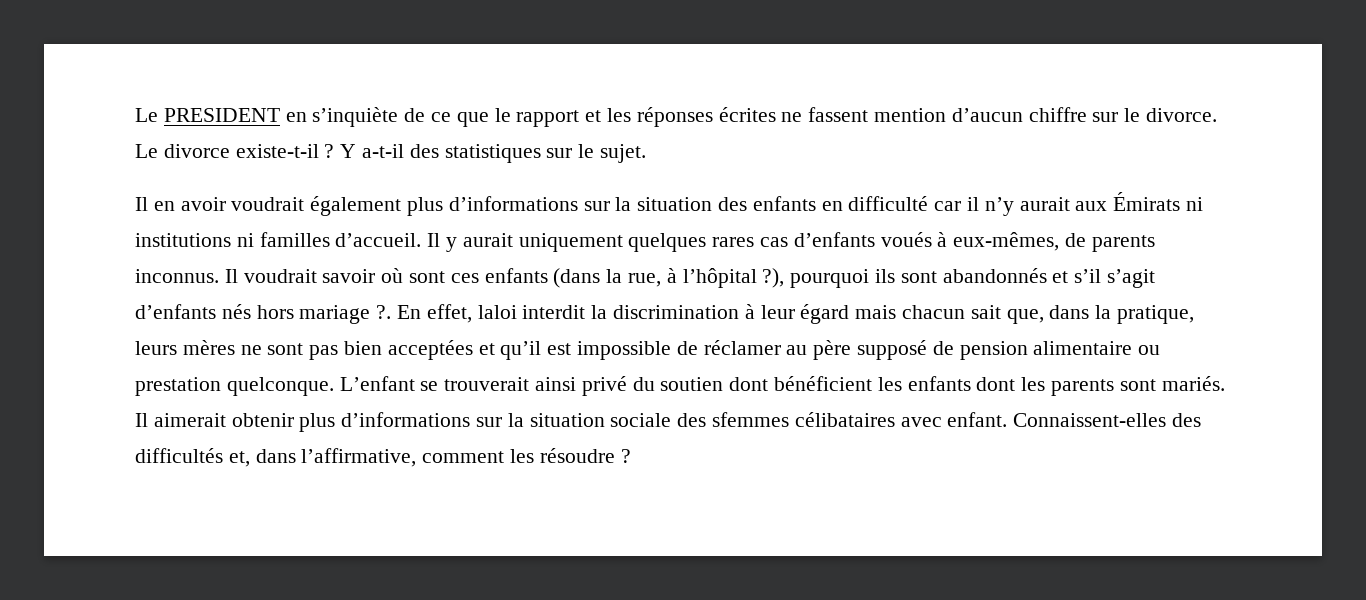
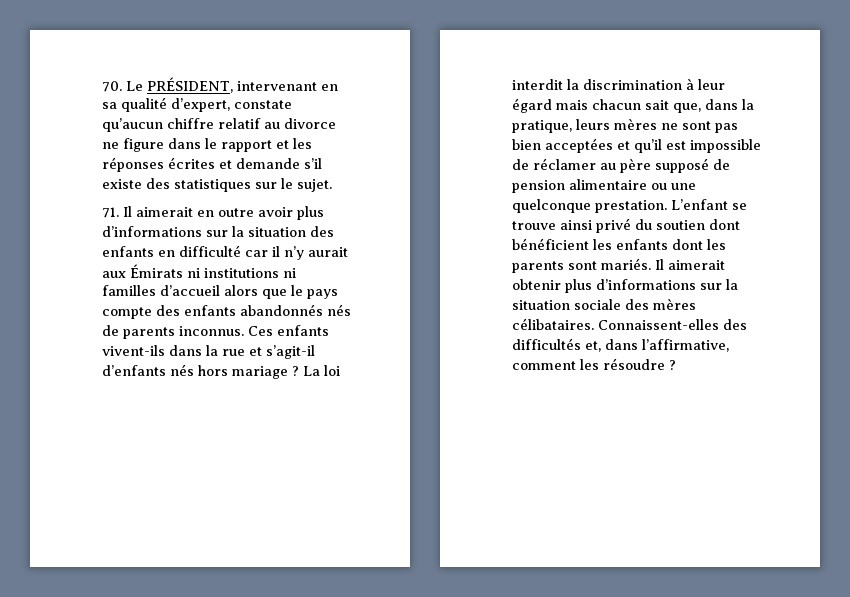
[135,107,489,127] Le PRESIDENT en s’inquiète de ce que -> [102,77,338,93] [102,97,292,112] [102,118,336,132] [102,138,201,152] 70. Le PRÉSIDENT, intervenant en sa qualité d’expert, constate qu’aucun chiffre relatif au divorce ne figure dans
[781,107,1218,122] [135,144,405,158] ne fassent mention d’aucun chiffre sur le divorce. Le divorce existe-t-il ? Y a-t-il -> [219,158,322,169] [102,179,142,189] et demande s’il existe
[135,196,402,216] Il en avoir voudrait également -> [102,206,293,218] 71. Il aimerait en outre avoir
[335,232,1155,252] [135,268,1156,288] [135,304,517,324] d’accueil. Il y aurait uniquement quelques rares cas d’enfants voués à eux-mêmes, de parents inconnus. Il voudrait savoir où sont ces enfants (dans la rue, à l’hôpital ?), pourquoi ils sont abandonnés et s’il s’agit d’enfants nés hors mariage ?. En effet, laloi -> [160,285,338,299] [102,304,351,319] [102,325,329,339] [102,345,315,359] [102,364,340,379] d’accueil alors que le pays compte des enfants abandonnés nés de parents inconnus. Ces enfants vivent-ils dans la rue et s’agit-il d’enfants nés hors mariage ? La loi
[135,377,334,396] prestation quelconque. -> [671,183,696,190] [512,199,667,213] une quelconque prestation.
[444,377,530,391] trouverait -> [512,221,556,230] trouve
[712,412,1008,427] sfemmes célibataires avec enfant. -> [653,298,696,310] [512,318,594,330] mères célibataires.

